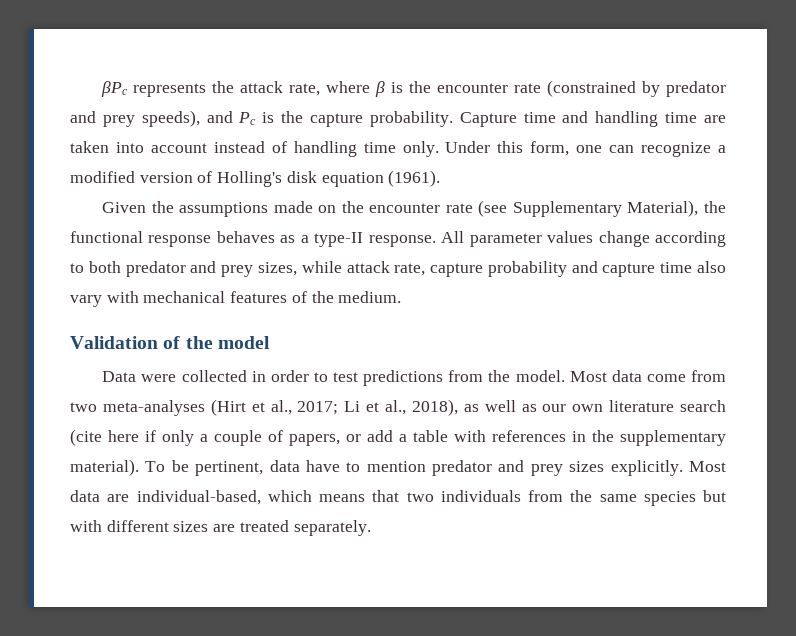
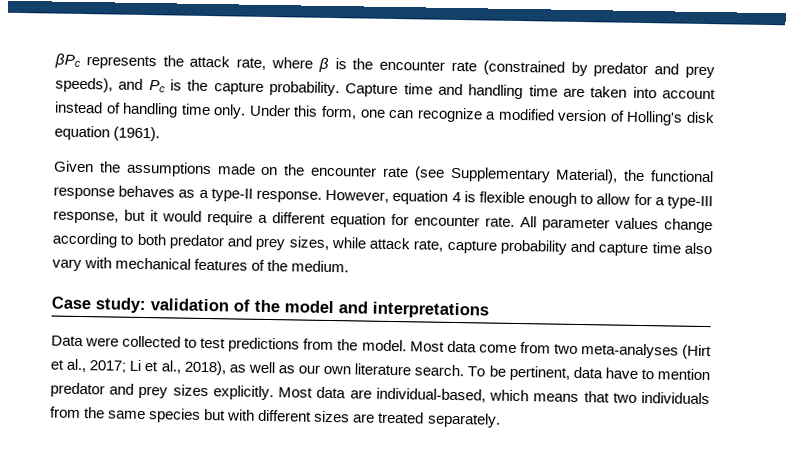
(436, 241) none -> [325,189,713,210] [53,209,515,228] However, equation 4 is flexible enough to allow for a type-III response, but it would require a different equation for encounter rate.
[70,336,158,349] Validation -> [51,296,229,314] Case study: validation
(270, 342) none -> [338,301,489,319] and interpretations
[251,370,309,382] in order -> (182, 341) none
[680,400,726,412] [70,429,726,446] [70,459,139,476] search (cite here if only a couple of papers, or add a table with references in the supplementary material). -> [414,364,465,377] search.

